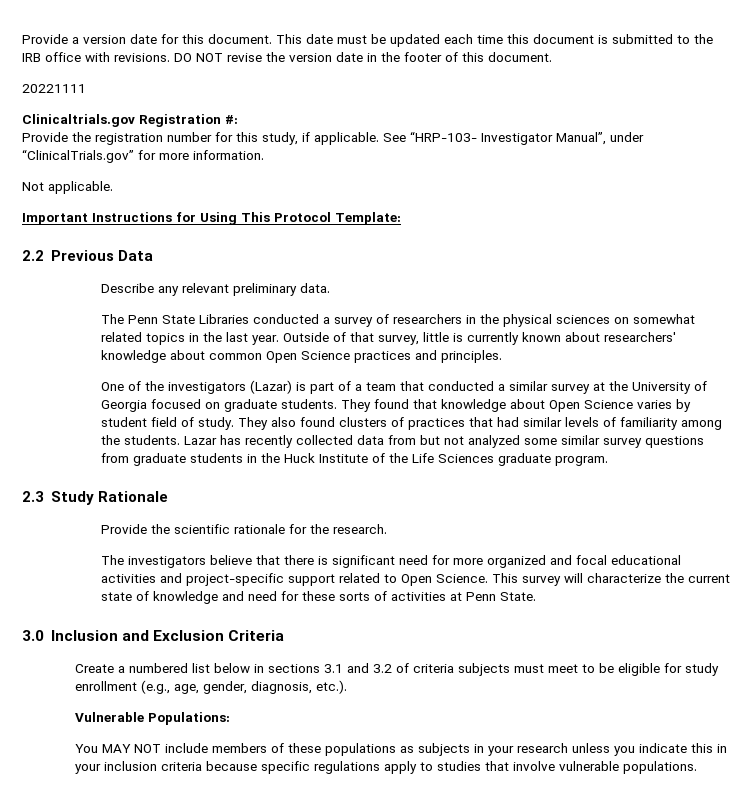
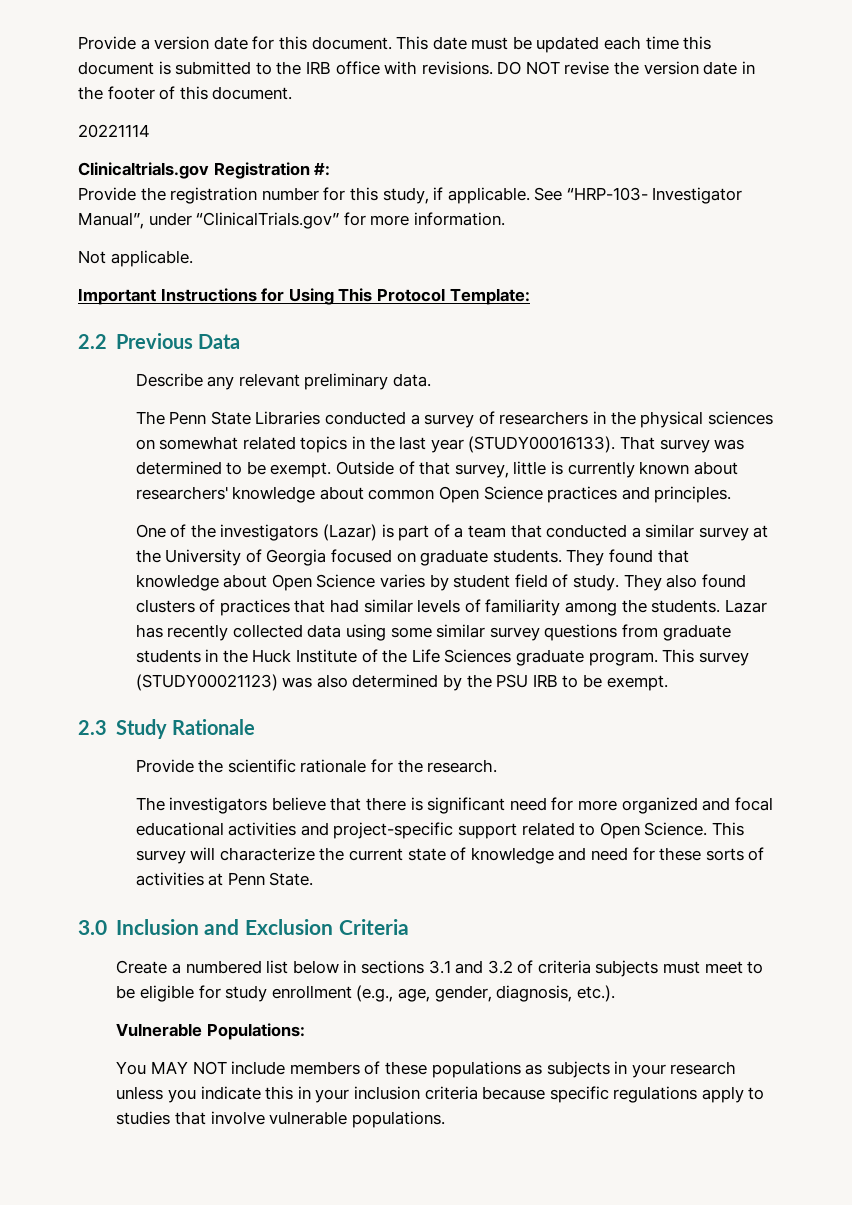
[22,84,86,93] 20221111 -> [78,124,150,138] 20221114
[251,335,279,345] year. -> [430,436,745,453] [135,461,332,478] year (STUDY00016133). That survey was determined to be exempt.
[387,435,520,448] from but not analyzed -> [345,624,386,641] using
(608, 461) none -> [662,649,749,666] [135,674,668,691] This survey (STUDY00021123) was also determined by the PSU IRB to be exempt.

